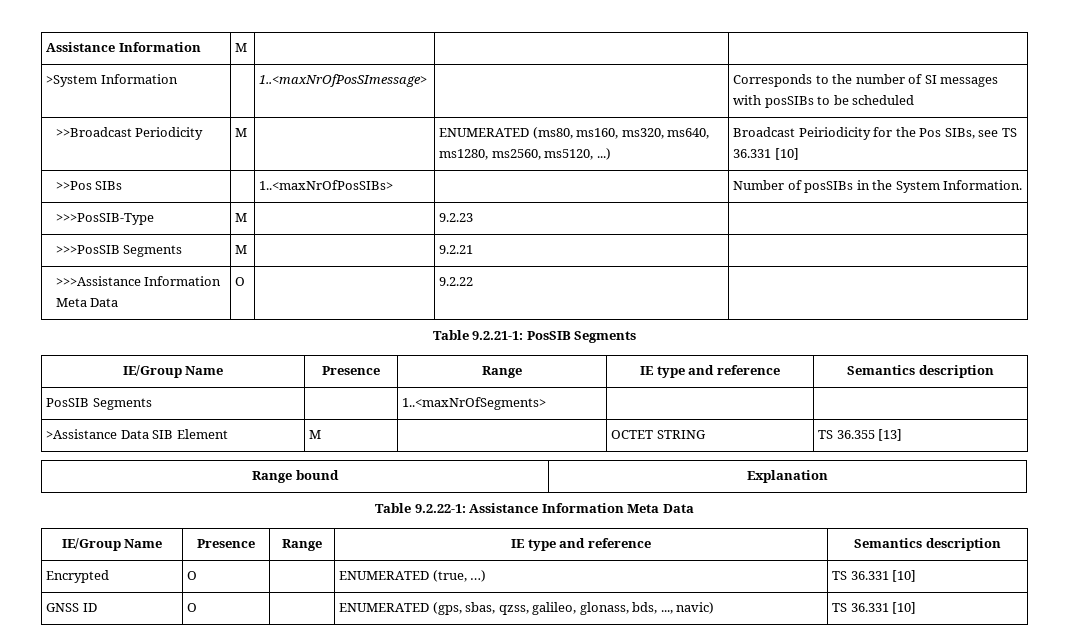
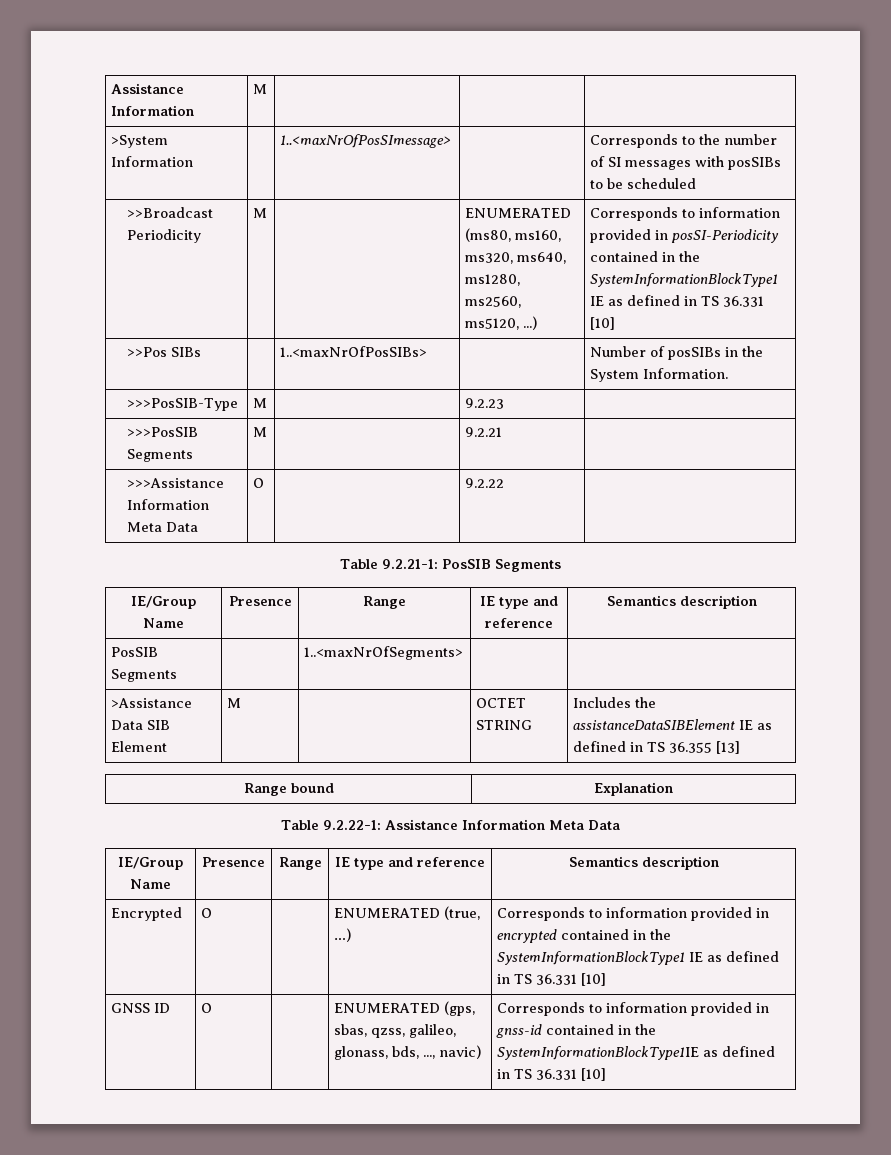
[733,127,999,140] Broadcast Peiriodicity for the Pos SIBs, see -> [590,207,781,221] [590,229,780,243] [590,251,701,262] [590,273,779,287] [590,295,698,306] Corresponds to information provided in posSI-Periodicity contained in the SystemInformationBlockType1 IE as defined in
(706, 434) none -> [573,697,657,708] [573,719,773,730] [573,741,644,752] Includes the assistanceDataSIBElement IE as defined in
(487, 576) none -> [497,907,770,921] [497,929,672,943] [497,951,780,965] [497,974,511,984] Corresponds to information provided in encrypted contained in the SystemInformationBlockType1 IE as defined in
(715, 608) none -> [497,1002,770,1016] [496,1024,657,1038] [497,1046,776,1060] [497,1069,511,1079] Corresponds to information provided in gnss-id contained in the SystemInformationBlockType1IE as defined in

